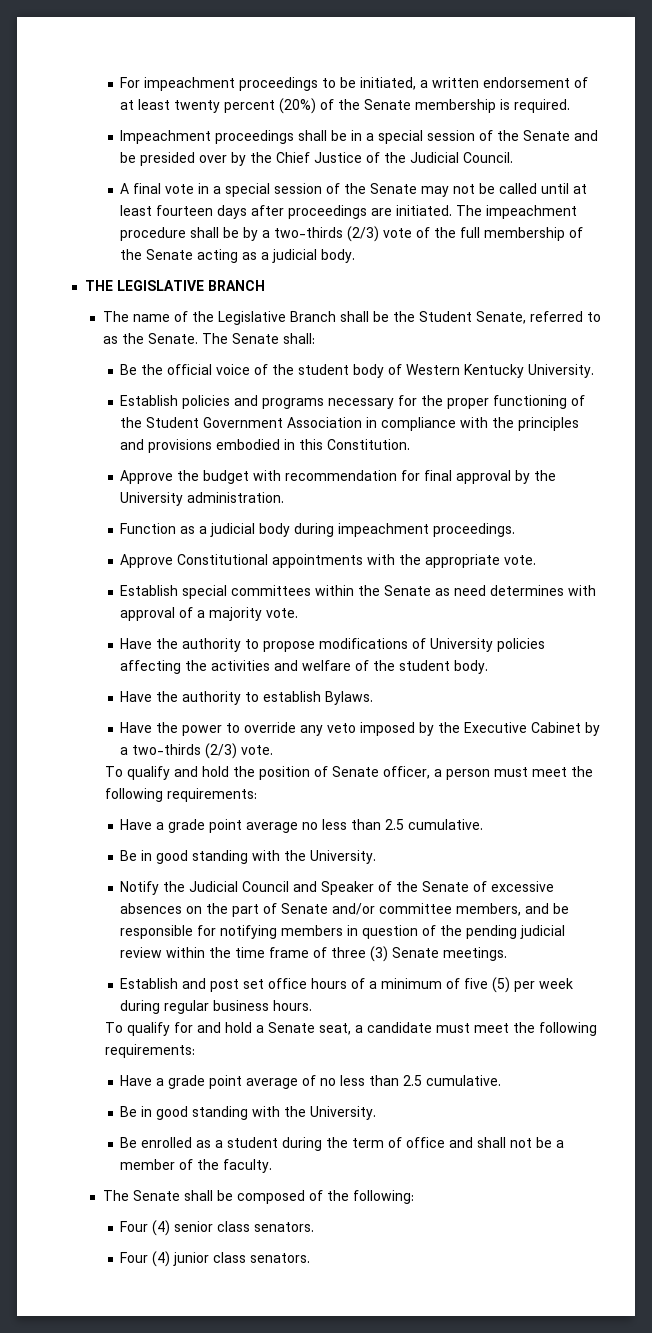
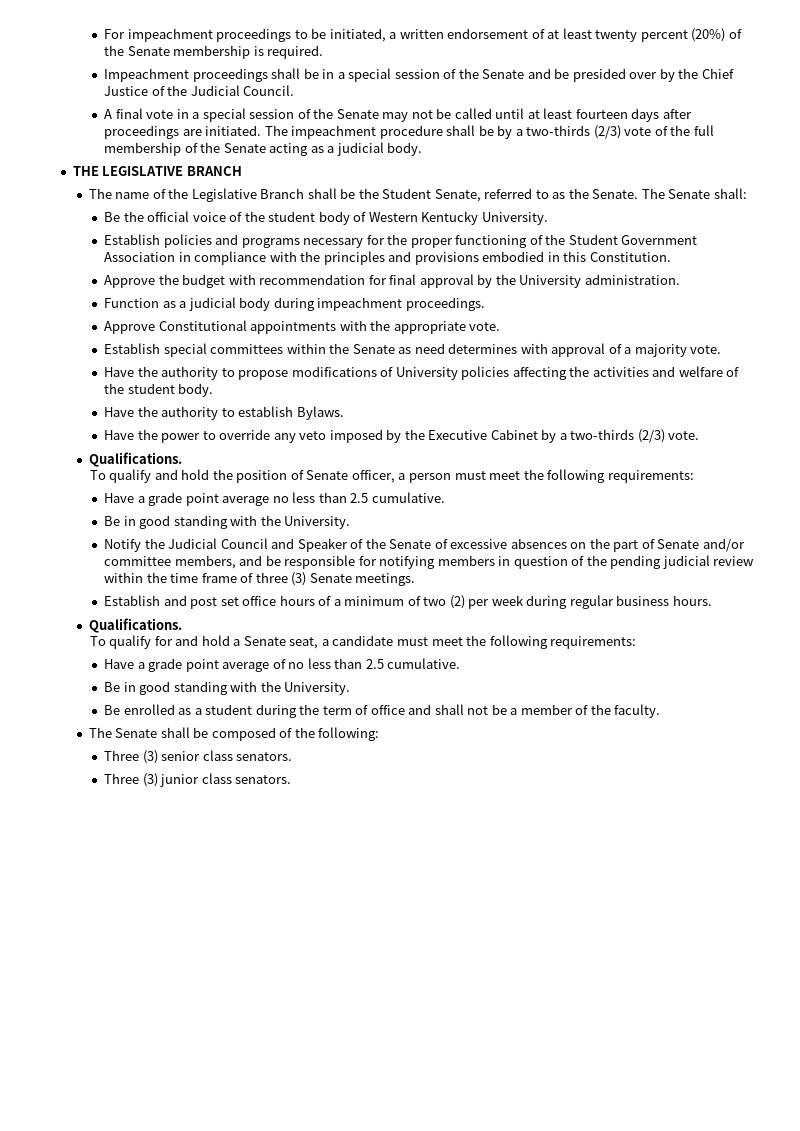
(274, 750) none -> [88,452,182,467] // Qualifications.
[464,977,511,993] five (5) -> [423,595,465,609] two (2)
(313, 1005) none -> [88,618,182,633] // Qualifications.
[120,1220,171,1236] Four (4) -> [104,750,158,764] Three (3)
[120,1251,171,1267] Four (4) -> [104,773,158,787] Three (3)

